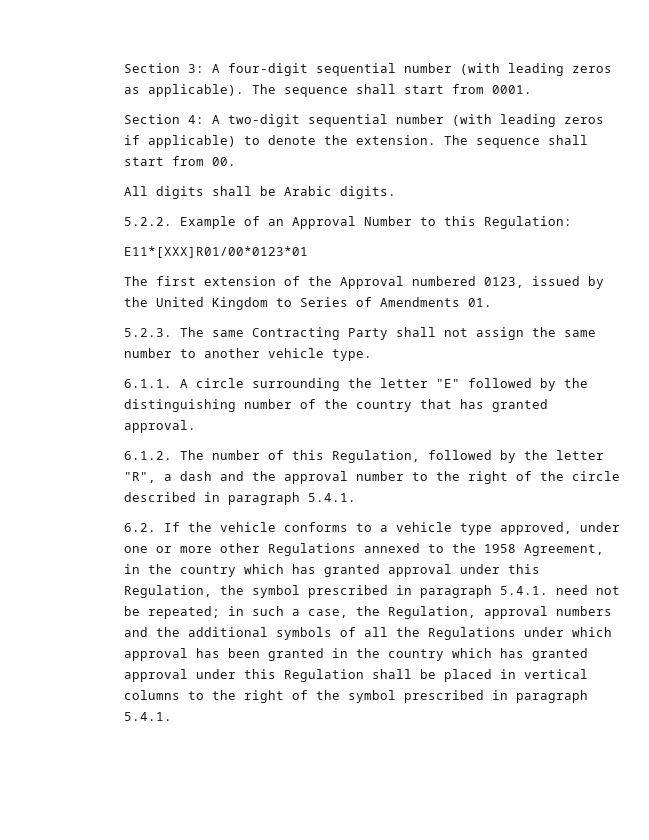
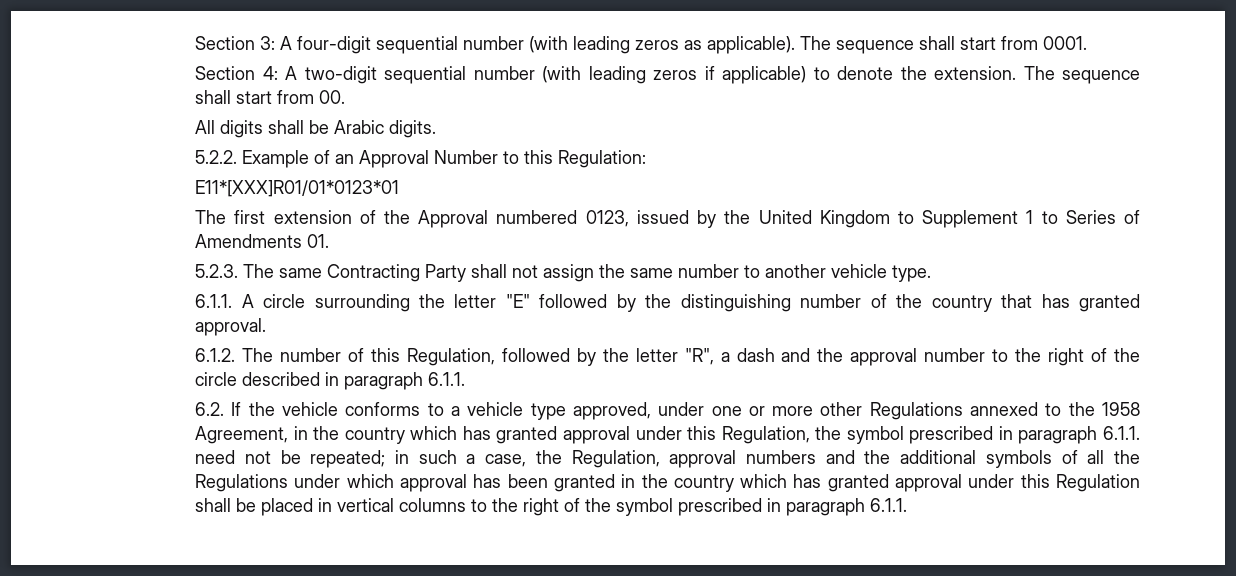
[124,246,309,258] E11*[XXX]R01/00*0123*01 -> [195,180,400,197] E11*[XXX]R01/01*0123*01
(293, 302) none -> [922,210,1058,228] Supplement 1 to
[308,493,357,502] 5.4.1. -> [428,372,466,386] 6.1.1.
[500,586,549,595] 5.4.1. -> [1103,426,1141,440] 6.1.1.
[124,712,173,721] 5.4.1. -> [870,498,908,512] 6.1.1.

